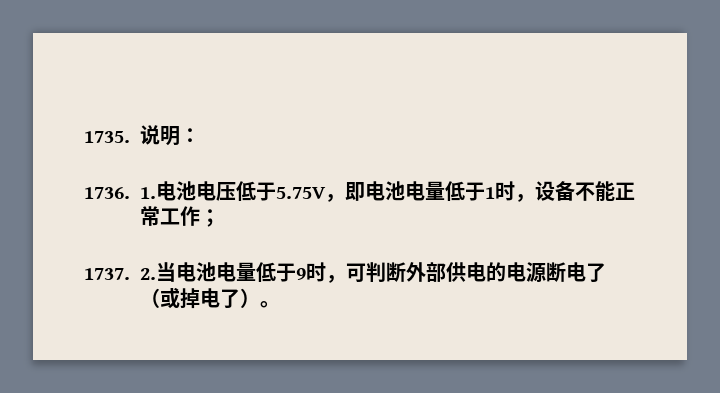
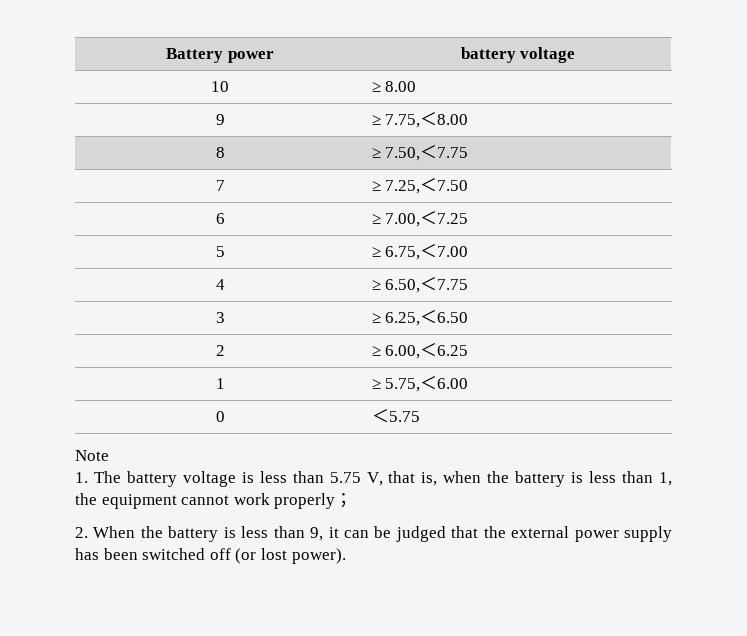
[84,125,200,146] [84,181,635,202] [140,206,220,227] [84,262,606,283] [140,287,280,309] 1735.说明： // 1736. 1.电池电压低于5.75V，即电池电量低于1时，设备不能正常工作； // 1737. 2.当电池电量低于9时，可判断外部供电的电源断电了（或掉电了）。 -> [166,48,274,63] [460,47,576,63] [211,81,229,92] [371,81,417,92] [215,114,225,125] [371,112,469,128] [215,147,225,158] [371,145,469,161] [215,180,225,191] [371,178,469,194] [215,213,225,224] [371,211,469,227] [215,246,225,257] [371,244,469,260] [215,279,225,290] [371,277,469,293] [215,312,225,323] [371,310,469,326] [215,345,225,356] [371,343,469,359] [215,378,225,389] [371,376,469,392] [215,411,225,422] [371,409,420,423] [75,450,109,461] [75,471,673,487] [75,493,353,509] [75,526,672,542] [75,548,346,564] Battery power | battery voltage // 10 | ≥ 8.00 // 9 | ≥ 7.75,＜8.00 // 8 | ≥ 7.50,＜7.75 // 7 | ≥ 7.25,＜7.50 // 6 | ≥ 7.00,＜7.25 // 5 | ≥ 6.75,＜7.00 // 4 | ≥ 6.50,＜7.75 // 3 | ≥ 6.25,＜6.50 // 2 | ≥ 6.00,＜6.25 // 1 | ≥ 5.75,＜6.00 // 0 | ＜5.75 // Note // 1. The battery voltage is less than 5.75 V, that is, when the battery is less than 1, the equipment cannot work properly； // 2. When the battery is less than 9, it can be judged that the external power supply has been switched off (or lost power).

